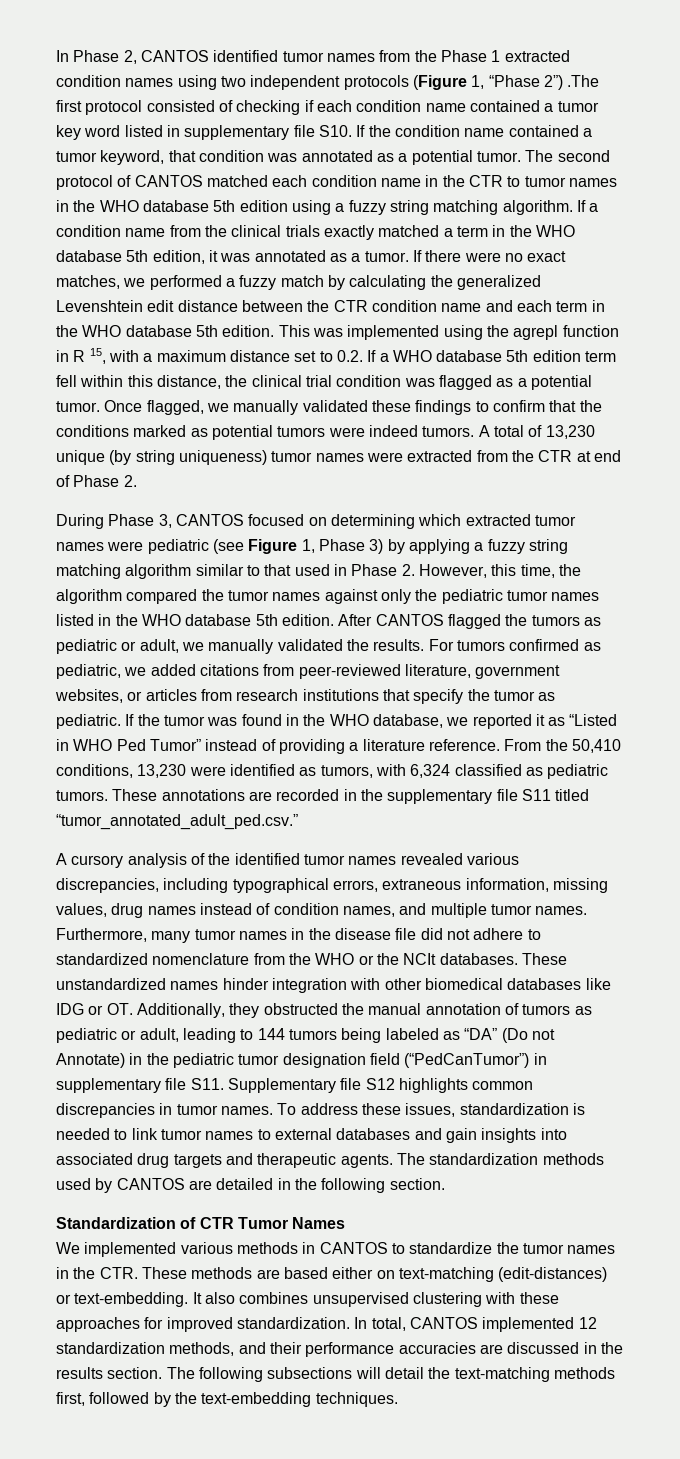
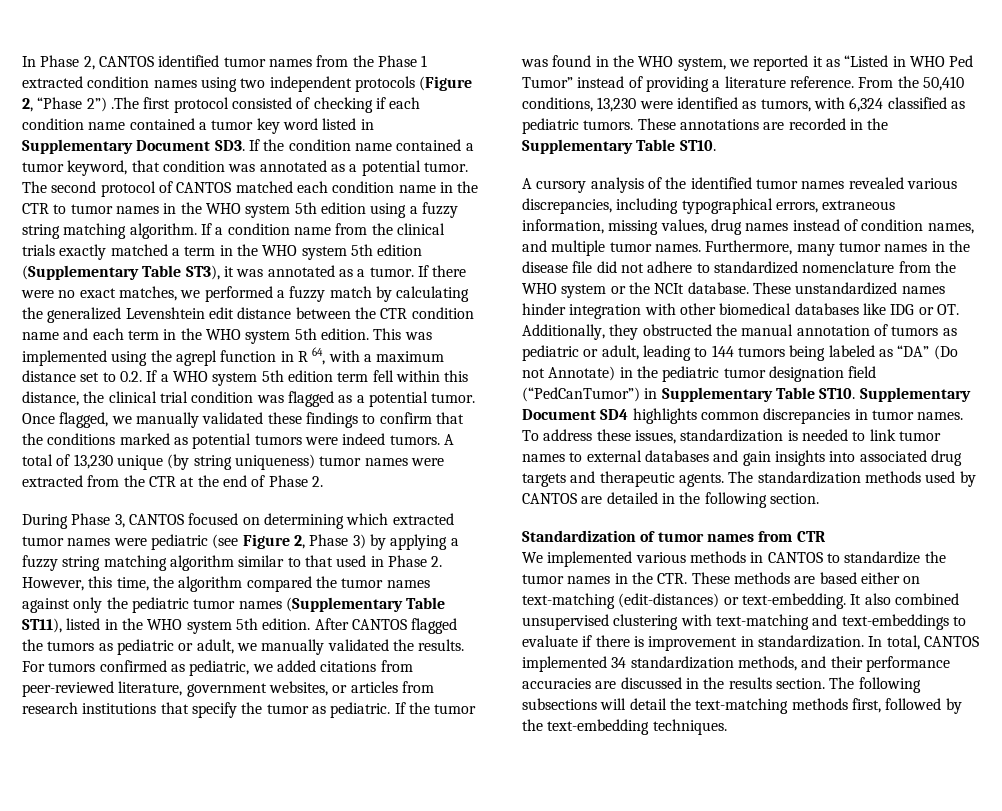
[471,75,485,89] 1, -> [22,98,33,112] 2,
[184,125,352,140] supplementary file S10. -> [22,139,245,154] Supplementary Document SD3.
[142,200,209,212] database -> [245,204,291,218] system
[56,250,205,264] database 5th edition, -> [301,244,423,260] [22,265,220,280] system 5th edition (Supplementary Table ST3),
[125,325,192,337] database -> [245,330,291,344] system
[89,348,106,364] 15, -> [312,347,326,365] 64,
[436,350,503,362] database -> [212,372,258,386] system
(591, 456) none -> [197,475,219,487] the
[301,539,315,553] 1, -> [293,535,305,549] 2,
(600, 596) none -> [285,597,446,612] [22,618,62,633] (Supplementary Table ST11),
[185,614,252,626] database -> [186,620,232,634] system
[372,714,443,728] database, -> [677,57,726,71] system,
[387,789,590,804] [56,814,298,830] supplementary file S11 titled “tumor_annotated_adult_ped.csv.” -> [522,139,716,154] Supplementary Table ST10.
(355, 959) none -> [561,284,607,298] system
[439,953,518,965] databases. -> [687,282,749,294] database.
[56,1078,395,1093] supplementary file S11. Supplementary file S12 -> [661,387,971,402] [522,409,629,420] Supplementary Table ST10. Supplementary Document SD4
[199,1217,346,1229] CTR Tumor Names -> [657,531,826,542] tumor names from CTR
[239,1292,309,1304] combines -> [894,593,959,605] combined
[519,1292,559,1304] [56,1317,233,1332] these approaches for improved -> [715,614,966,630] [522,635,754,651] text-matching and text-embeddings to evaluate if there is improvement in
[578,1317,597,1329] 12 -> [611,657,627,668] 34

